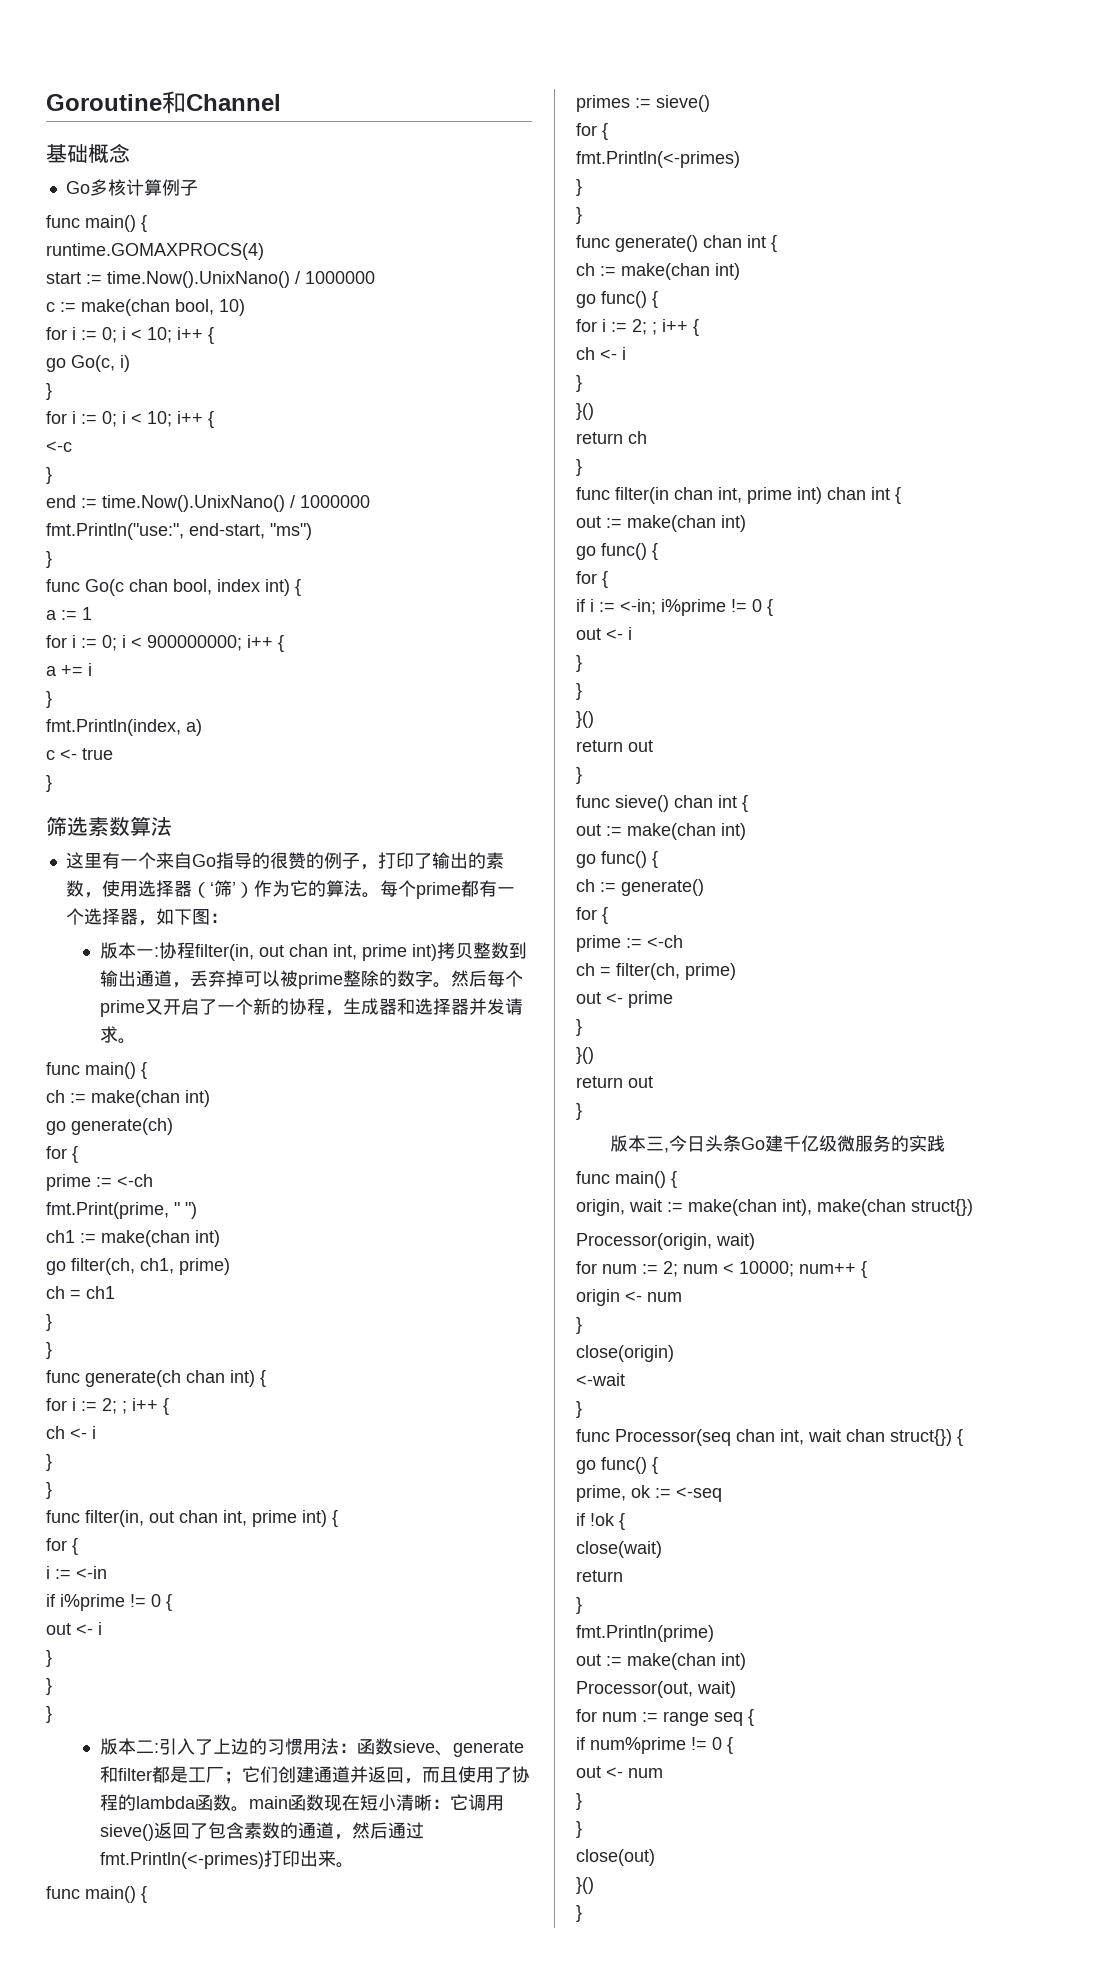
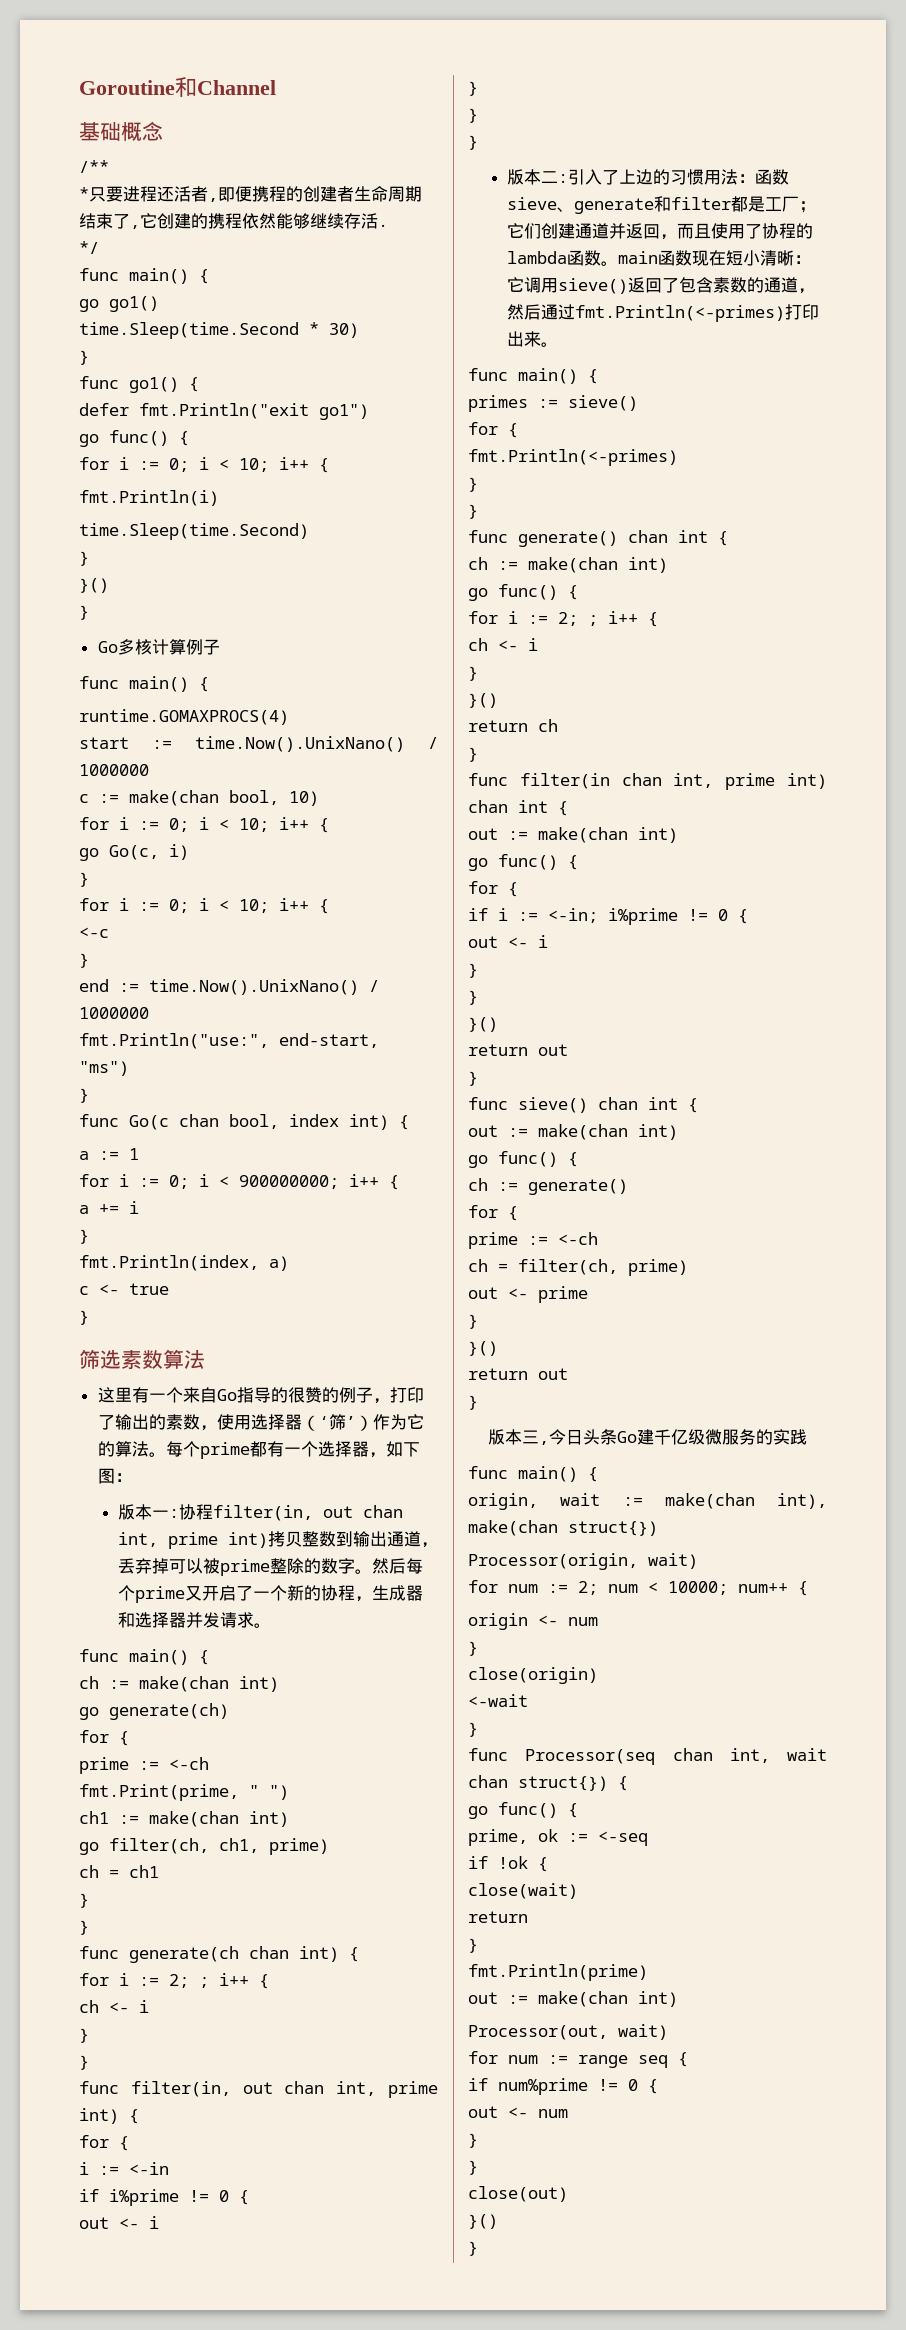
(130, 153) none -> [79,160,109,173] [79,186,422,202] [79,213,388,229] [79,241,99,254] [79,268,209,284] [79,296,159,312] [79,322,359,339] [79,350,89,365] [79,376,199,393] [79,403,369,420] [79,430,189,447] [79,457,329,473] [79,490,219,506] [79,523,309,540] [79,551,89,566] [79,578,109,593] [79,605,89,620] // /** // *只要进程还活者,即便携程的创建者生命周期结束了,它创建的携程依然能够继续存活. // */ // func main() { // go go1() // time.Sleep(time.Second * 30) // } // func go1() { // defer fmt.Println("exit go1") // go func() { // for i := 0; i < 10; i++ { // fmt.Println(i) // time.Sleep(time.Second) // } // }() // }

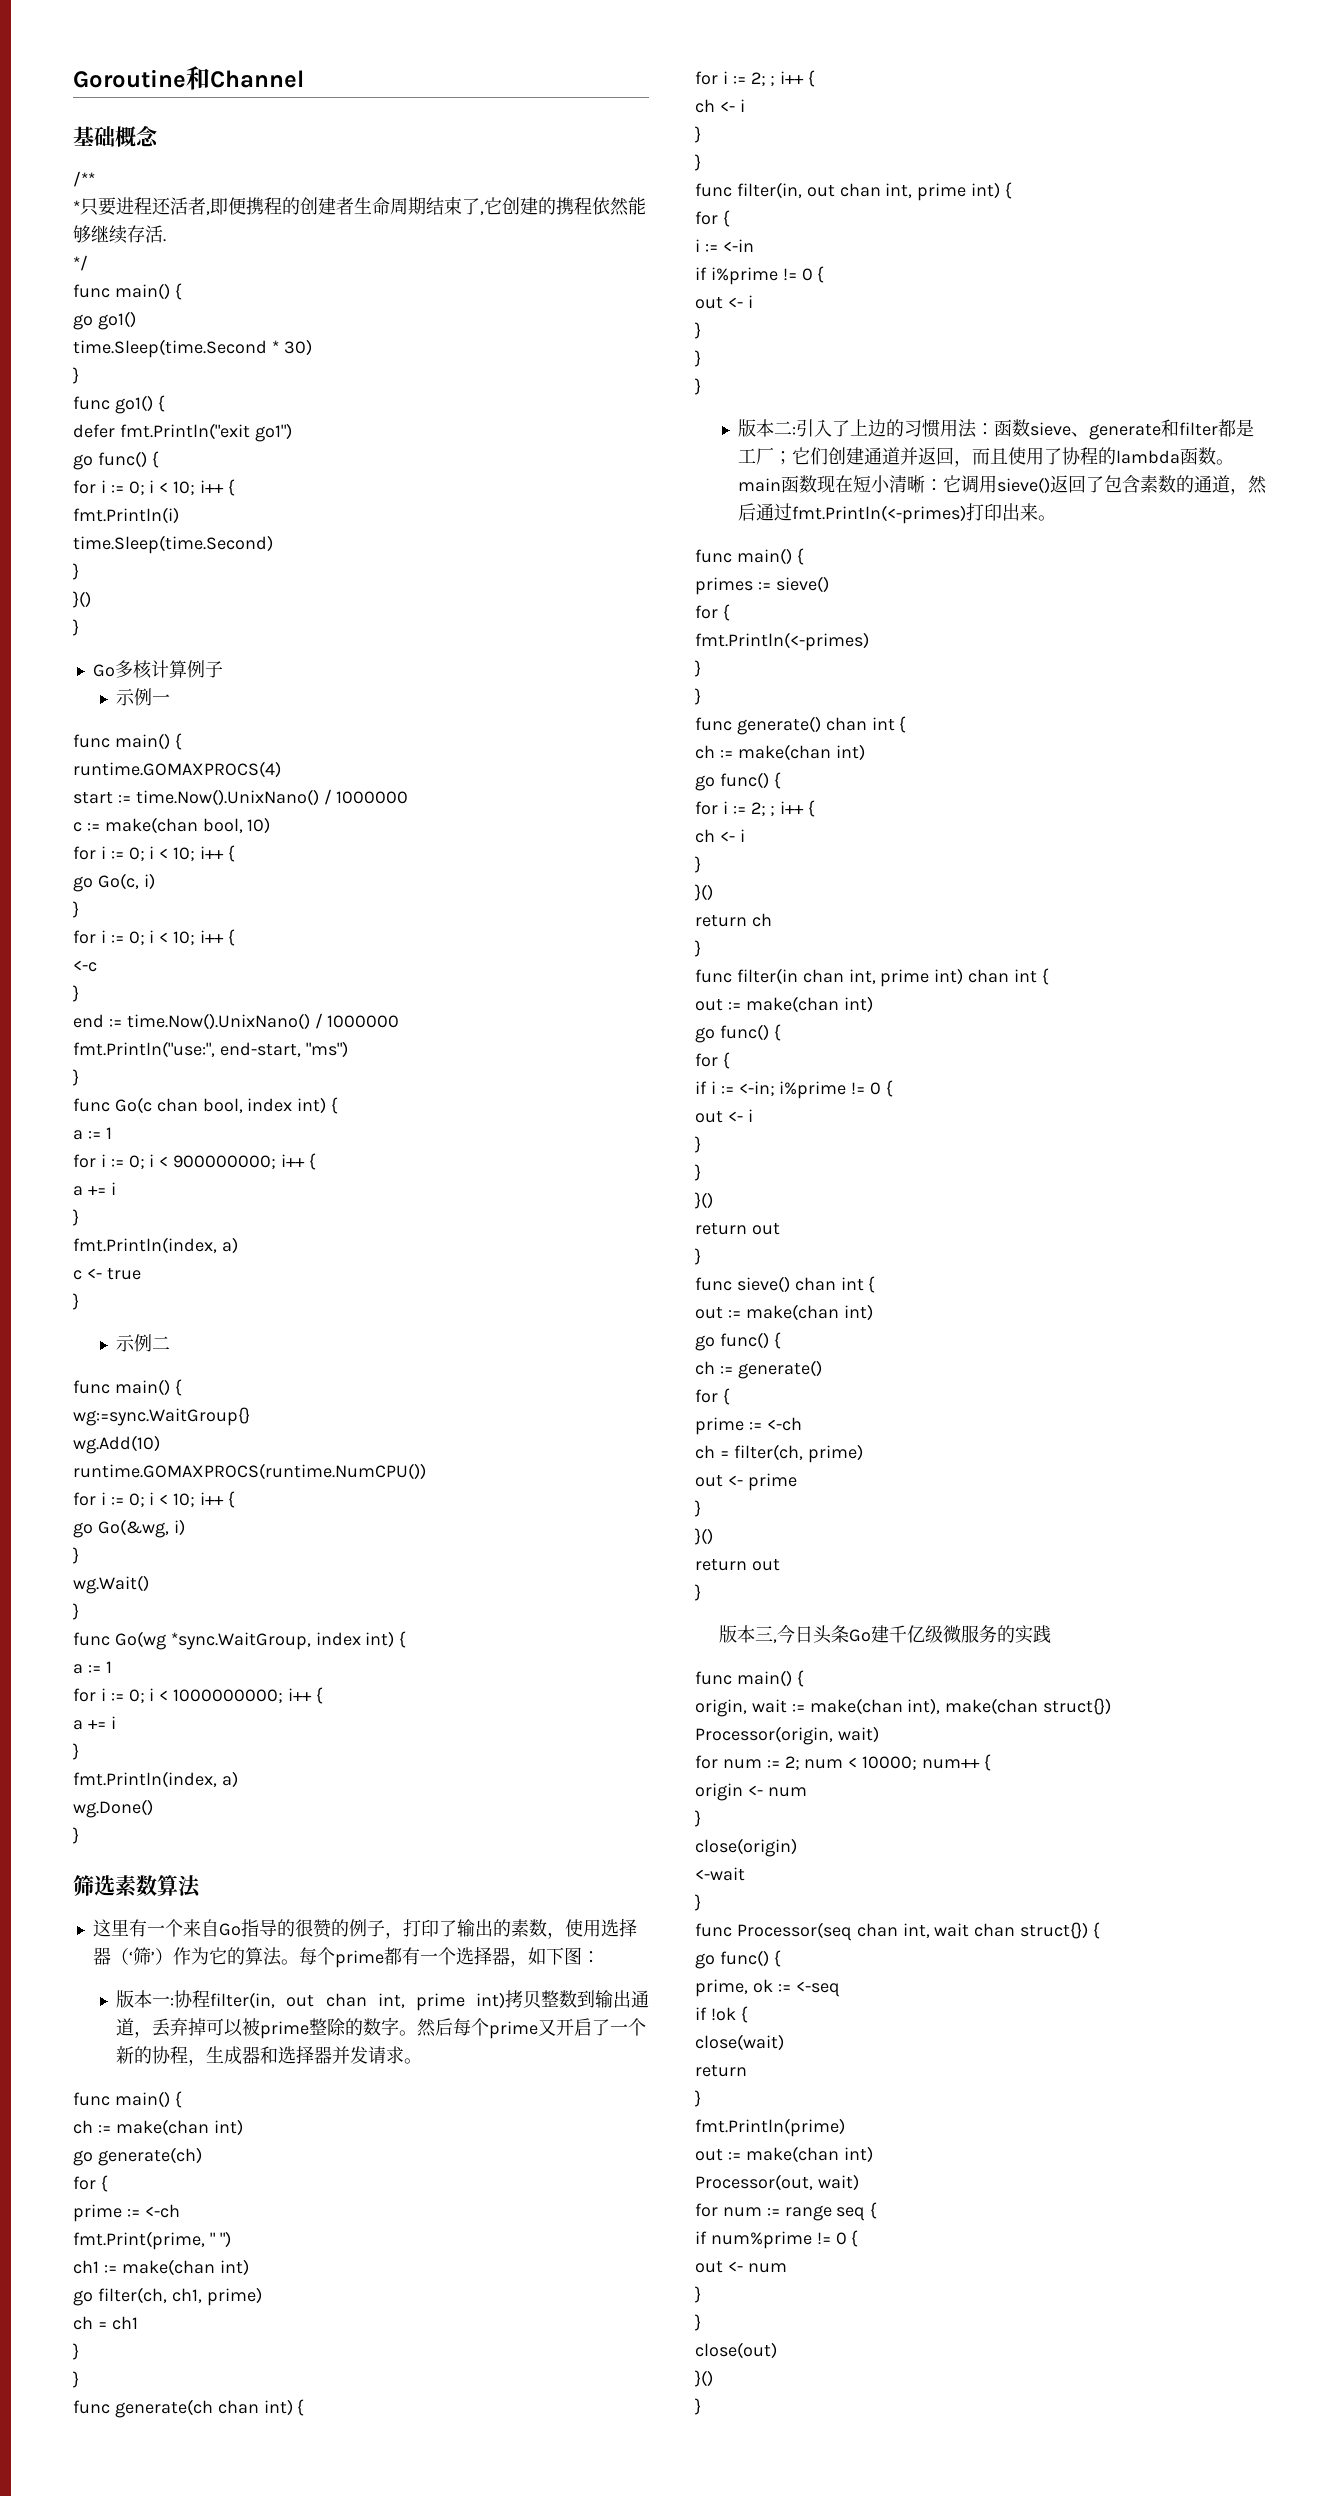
(220, 647) none -> [116,688,171,706] // 示例一
(89, 1317) none -> [116,1334,171,1352] [73,1379,182,1396] [73,1407,250,1426] [73,1435,160,1454] [73,1463,426,1480] [73,1491,235,1508] [73,1519,185,1538] [73,1547,79,1564] [73,1575,149,1594] [73,1603,79,1620] [73,1631,407,1650] [73,1661,112,1674] [73,1687,323,1704] [73,1716,116,1730] [73,1743,79,1760] [73,1771,238,1788] [73,1799,153,1818] [73,1827,79,1844] // 示例二 // func main() { // wg:=sync.WaitGroup{} // wg.Add(10) // runtime.GOMAXPROCS(runtime.NumCPU()) // for i := 0; i < 10; i++ { // go Go(&wg, i) // } // wg.Wait() // } // func Go(wg *sync.WaitGroup, index int) { // a := 1 // for i := 0; i < 1000000000; i++ { // a += i // } // fmt.Println(index, a) // wg.Done() // }

